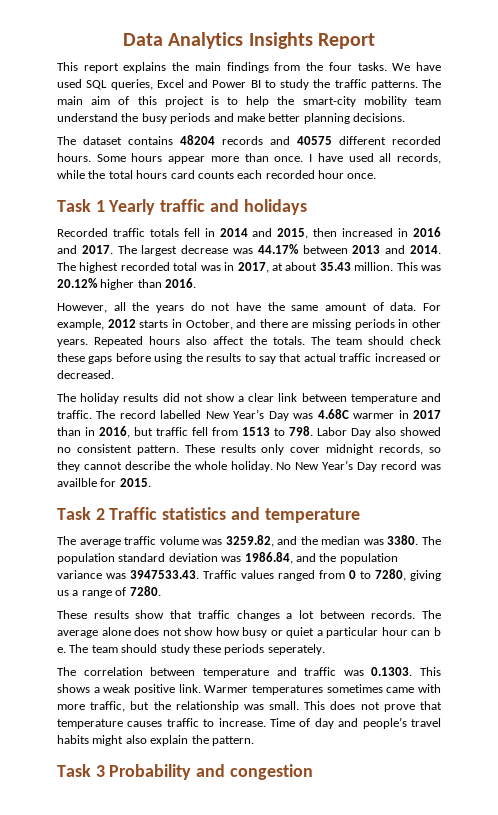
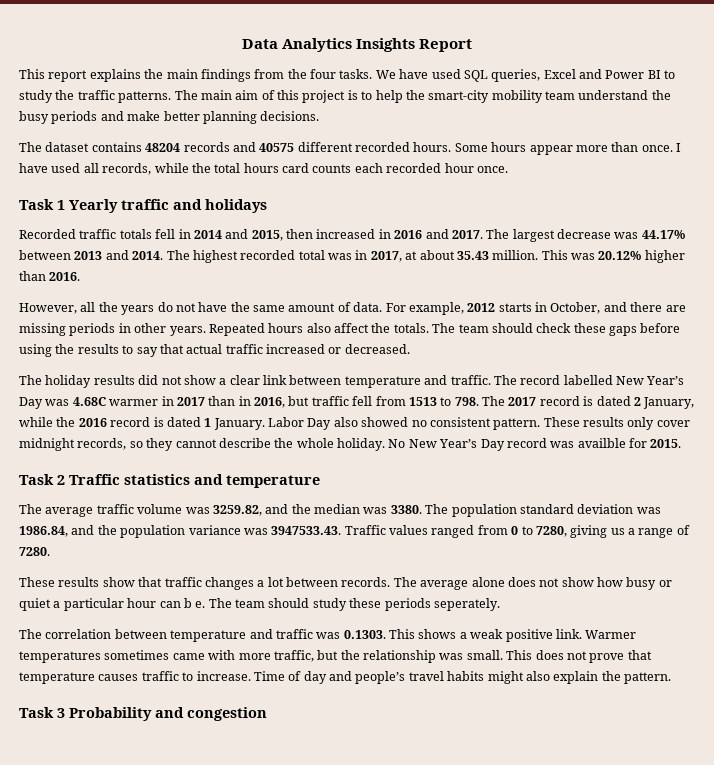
(313, 431) none -> [482,396,695,409] [19,417,265,430] The 2017 record is dated 2 January, while the 2016 record is dated 1 January.

